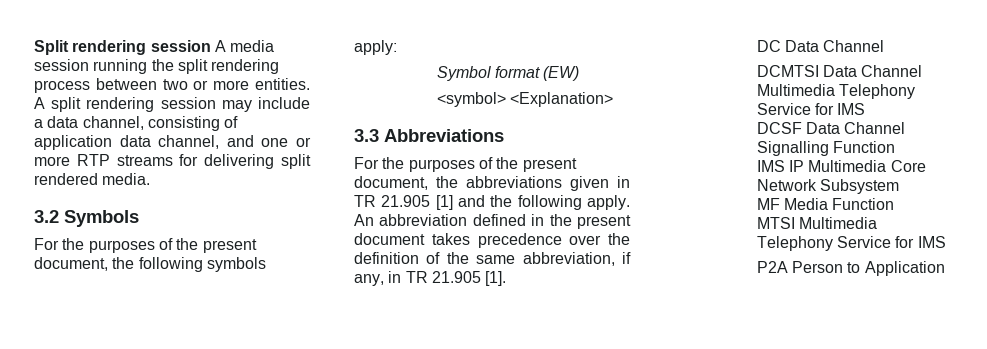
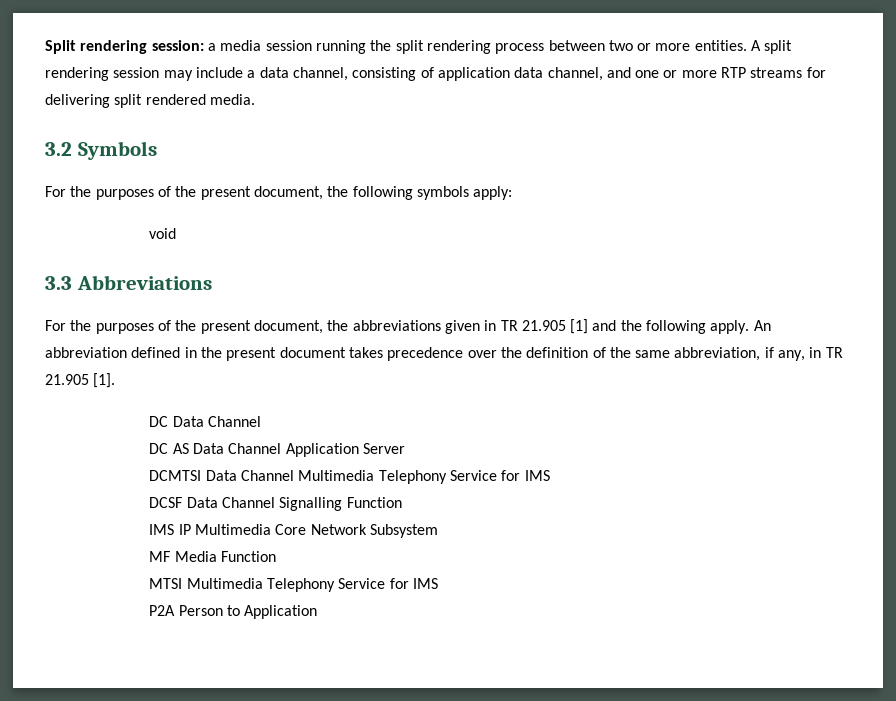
[150,40,226,52] session A -> [151,40,216,51] session: a
[436,66,580,81] [436,92,614,107] Symbol format (EW) // <symbol> <Explanation> -> [149,228,177,239] void
(885, 46) none -> [149,443,405,457] // DC AS Data Channel Application Server

